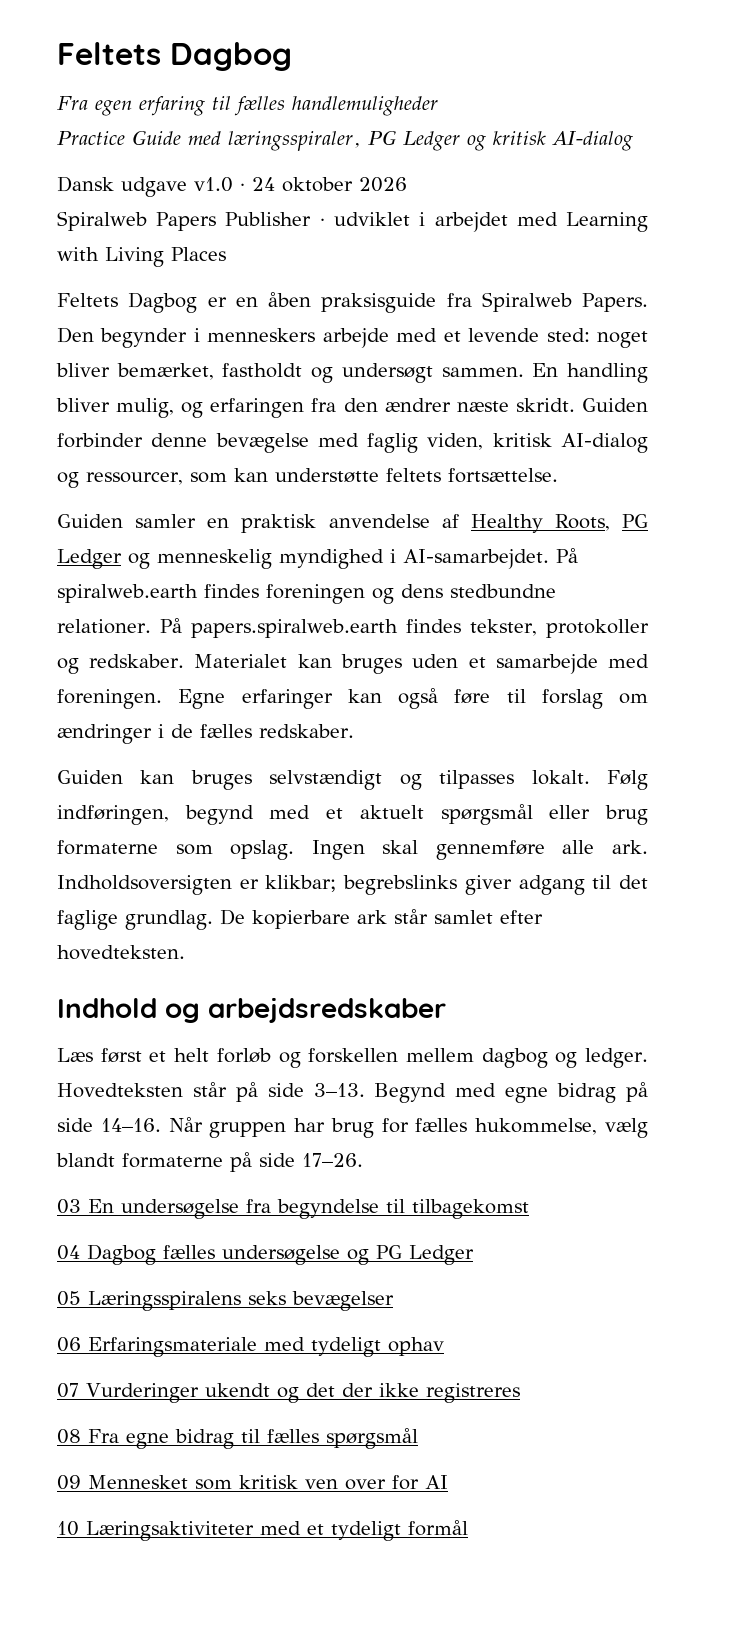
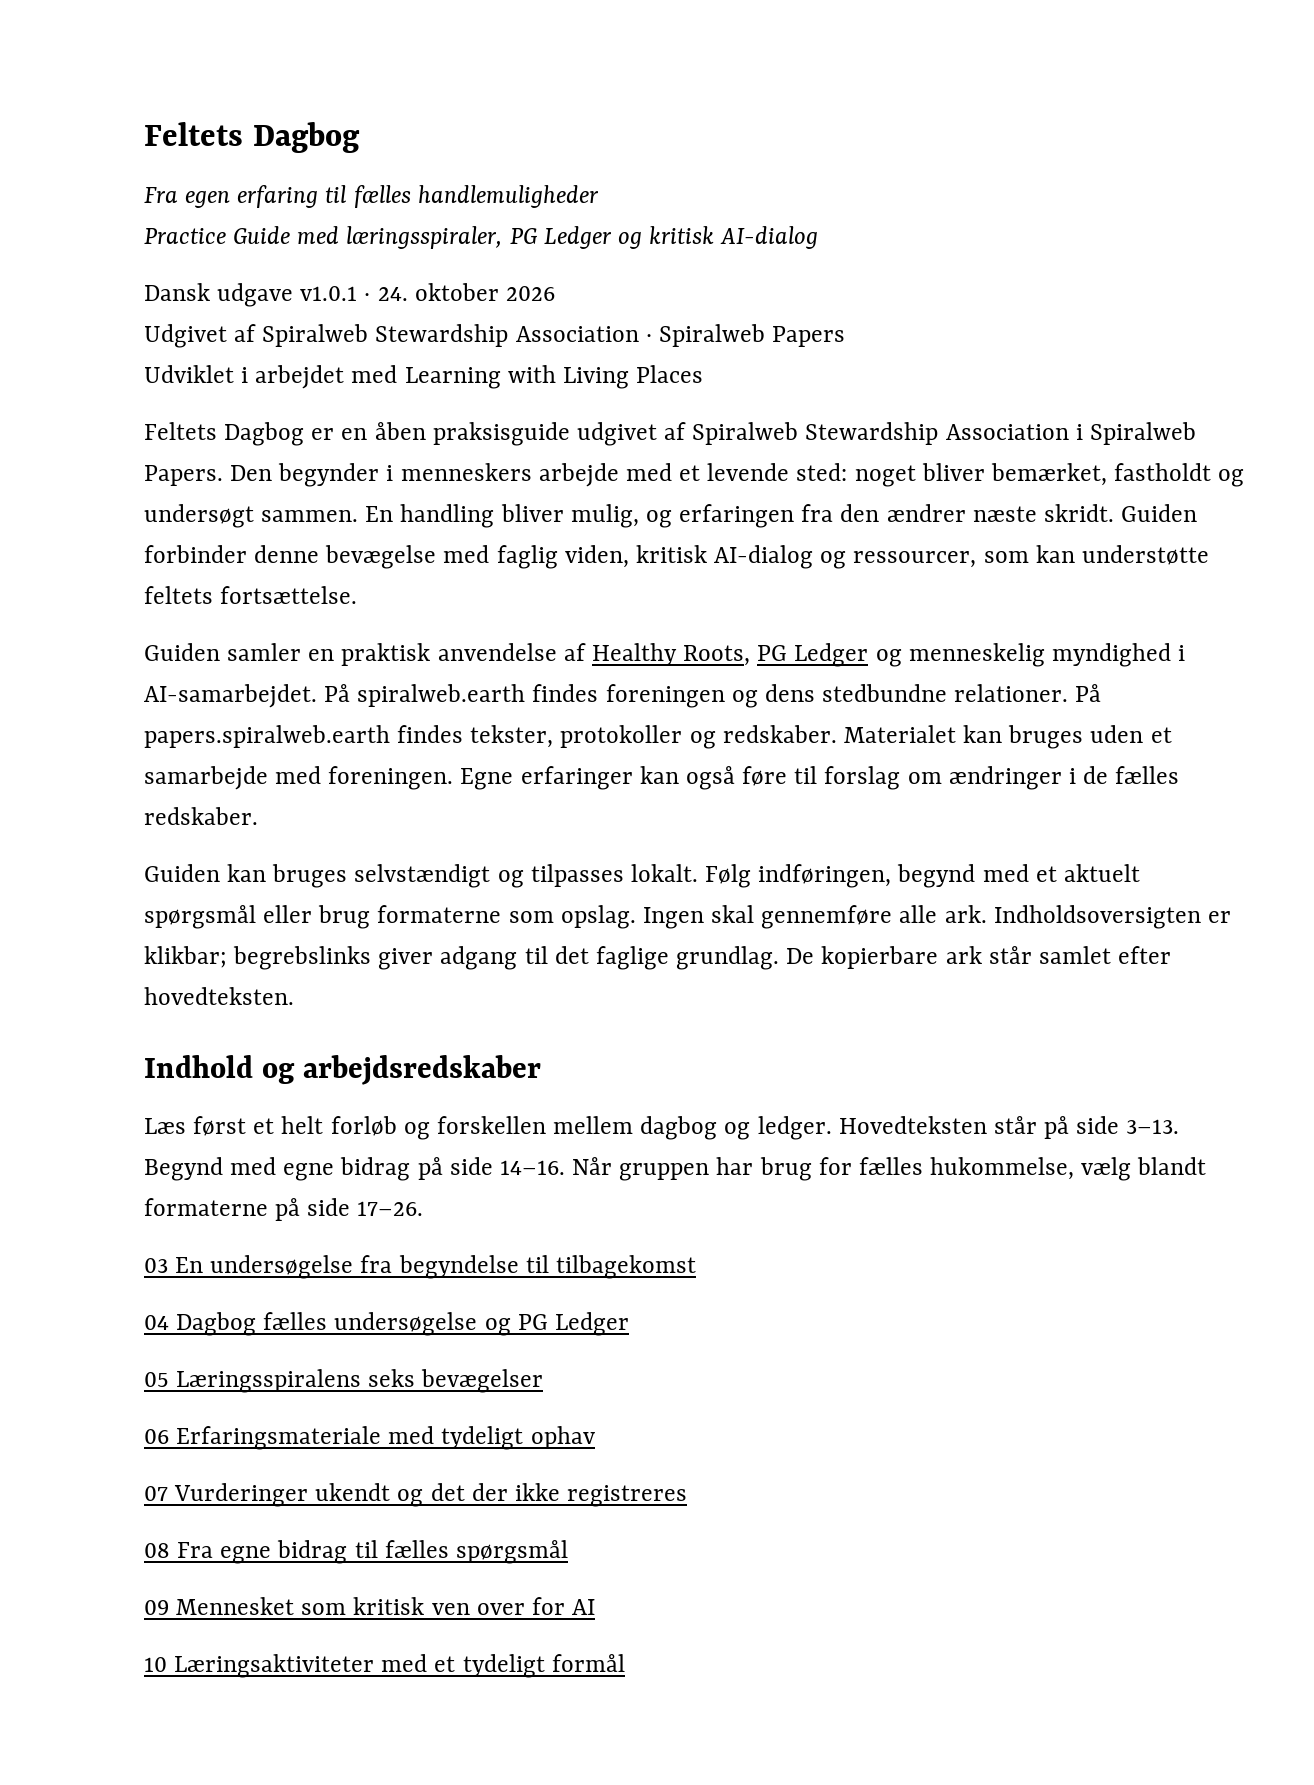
[194,177,275,192] v1.0 · 24 -> [300,286,408,301] v1.0.1 · 24.
(407, 184) none -> [144,324,652,348] Udgivet af Spiralweb Stewardship Association ·
[225,212,410,226] Publisher · udviklet -> [144,365,234,383] // Udviklet
[446,293,472,307] fra -> [576,422,1083,446] udgivet af Spiralweb Stewardship Association i

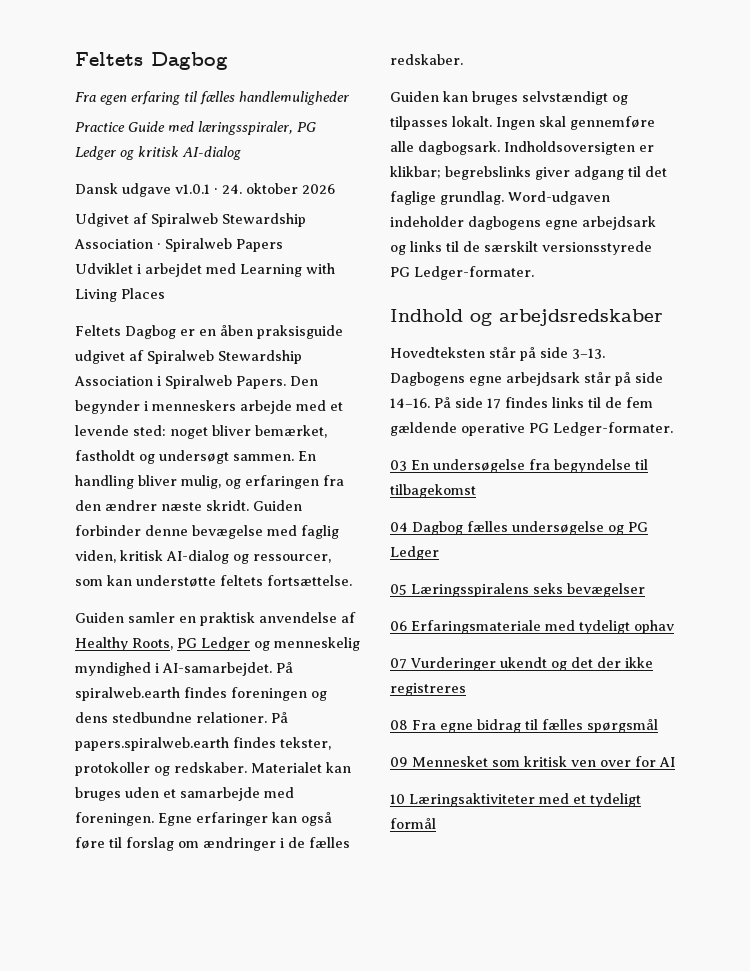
[705,864,1140,888] [144,905,636,929] Følg indføringen, begynd med et aktuelt spørgsmål eller brug formaterne som opslag. -> (492, 121) none
[944,905,987,923] ark. -> [418,141,500,155] dagbogsark.
[786,946,1172,969] [144,987,294,1005] [144,1055,542,1085] [144,1116,832,1140] De kopierbare ark står samlet efter hovedteksten. // Indhold og arbejdsredskaber // Læs først et helt forløb og forskellen mellem dagbog og ledger. -> [508,191,610,205] [390,216,656,230] [390,241,652,255] [390,266,534,280] [390,309,663,326] Word-udgaven indeholder dagbogens egne arbejdsark og links til de særskilt versionsstyrede PG Ledger-formater. // Indhold og arbejdsredskaber //
[144,1157,1207,1181] [144,1198,424,1221] Begynd med egne bidrag på side 14–16. Når gruppen har brug for fælles hukommelse, vælg blandt formaterne på side 17–26. -> [390,372,663,386] [390,397,653,409] [390,422,673,436] Dagbogens egne arbejdsark står på side 14–16. På side 17 findes links til de fem gældende operative PG Ledger-formater.

